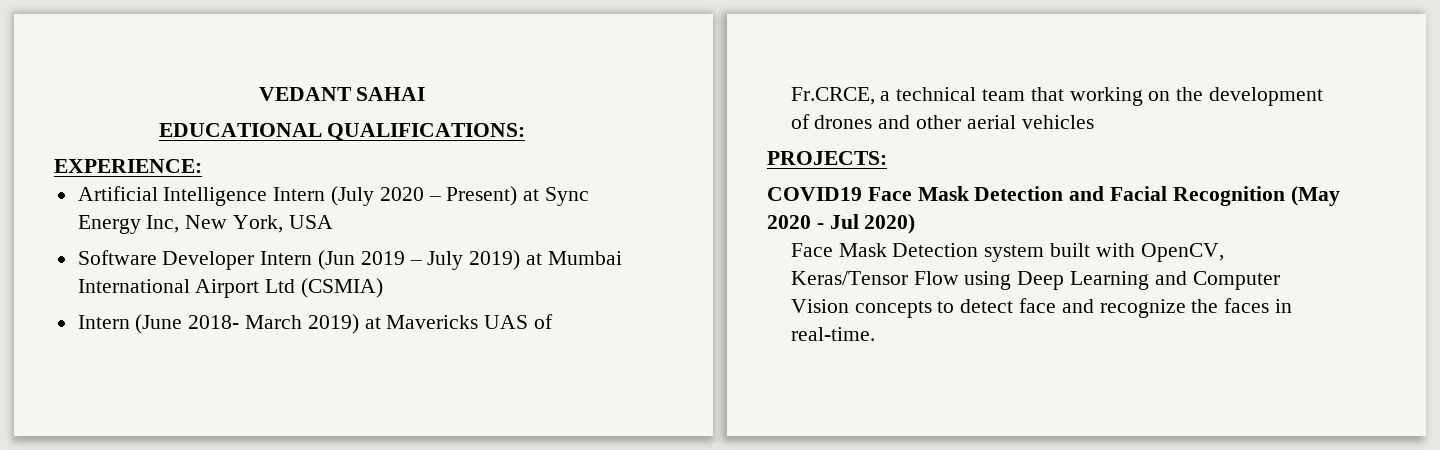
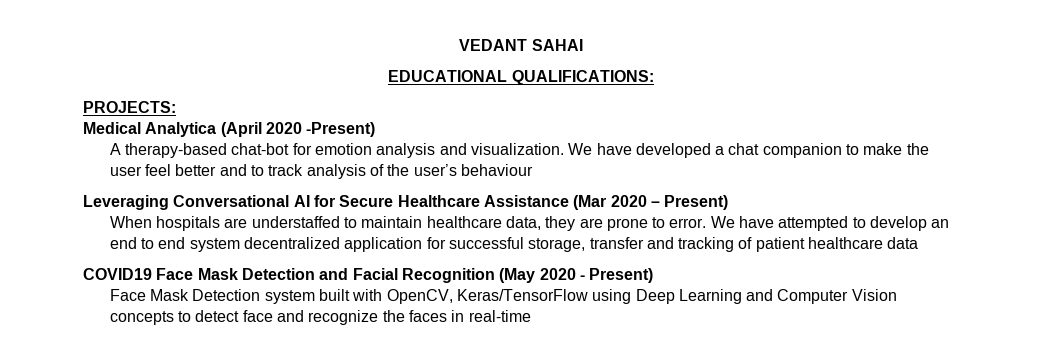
[54,159,202,173] [77,186,590,206] [77,215,333,234] [77,250,622,270] [77,278,384,298] [77,314,554,334] [790,87,1324,106] [790,114,1094,129] [767,151,887,165] EXPERIENCE: // Artificial Intelligence Intern (July 2020 – Present) at Sync Energy Inc, New York, USA // Software Developer Intern (Jun 2019 – July 2019) at Mumbai International Airport Ltd (CSMIA) // Intern (June 2018- March 2019) at Mavericks UAS of Fr.CRCE, a technical team that working on the development of drones and other aerial vehicles // PROJECTS: -> [83,101,176,113] [83,122,376,137] [109,143,929,158] [109,164,533,179] [83,195,729,210] [109,216,950,231] [109,237,919,252] PROJECTS: // Medical Analytica (April 2020 -Present) // A therapy-based chat-bot for emotion analysis and visualization. We have developed a chat companion to make the user feel better and to track analysis of the user’s behaviour // Leveraging Conversational AI for Secure Healthcare Assistance (Mar 2020 – Present) // When hospitals are understaffed to maintain healthcare data, they are prone to error. We have attempted to develop an end to end system decentralized application for successful storage, transfer and tracking of patient healthcare data
[829,214,916,234] Jul 2020) -> [589,268,654,283] Present)
[790,271,959,285] Keras/Tensor Flow -> [456,289,588,301] Keras/TensorFlow
[790,327,875,341] real-time. -> [468,310,531,322] real-time

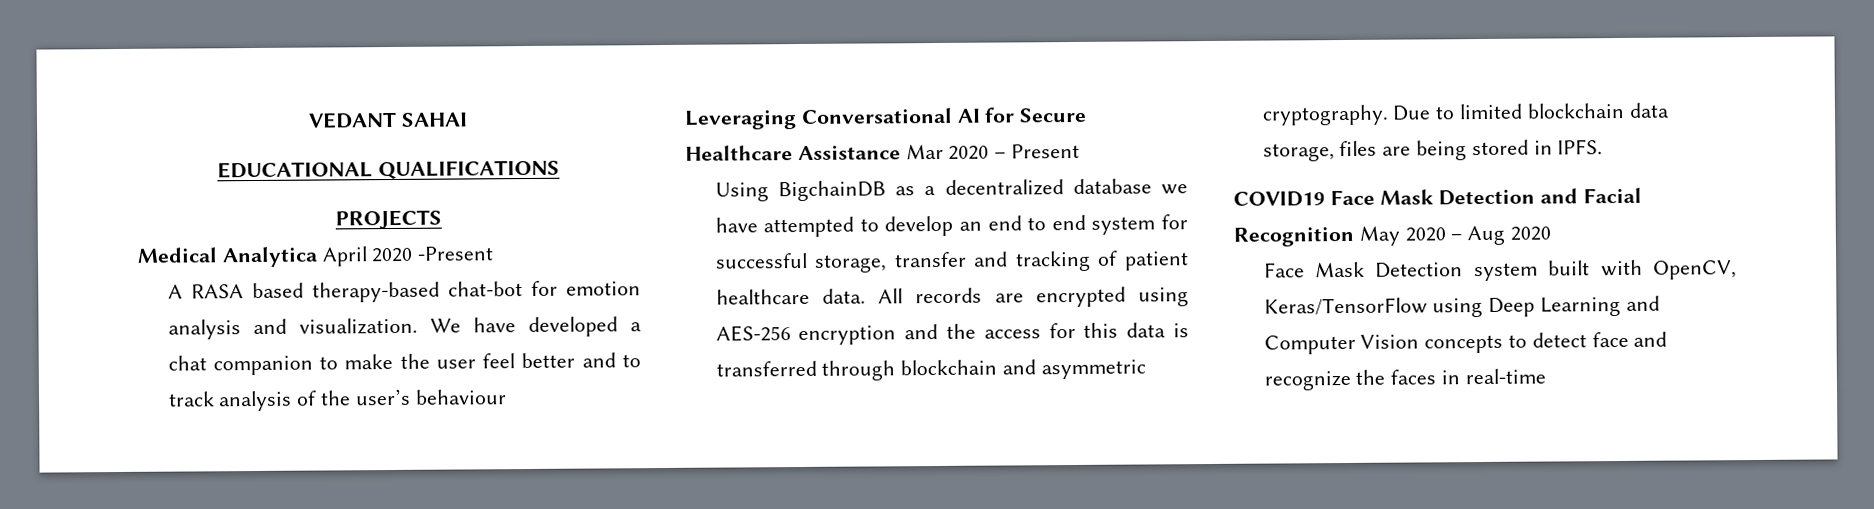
[511,70,654,85] [83,101,176,113] QUALIFICATIONS: // PROJECTS: -> [377,159,560,180] [335,209,442,230] QUALIFICATIONS // PROJECTS
[220,122,376,137] (April 2020 -Present) -> [321,246,495,267] April 2020 -Present
(121, 149) none -> [190,282,304,299] RASA based
[573,195,729,210] [109,216,735,231] (Mar 2020 – Present) // When hospitals are understaffed to maintain healthcare data, they are prone to error. We -> [905,143,1081,160] [714,178,1188,202] Mar 2020 – Present // Using BigchainDB as a decentralized database we
[243,237,423,252] decentralized application -> (1156, 225) none
[887,237,919,249] data -> [821,286,1189,308] [715,322,1189,346] [715,359,1146,381] [1261,102,1670,126] [1262,139,1604,162] data. All records are encrypted using AES-256 encryption and the access for this data is transferred through blockchain and asymmetric cryptography. Due to limited blockchain data storage, files are being stored in IPFS.
[499,268,654,283] (May 2020 - Present) -> [1358,225,1552,246] May 2020 – Aug 2020

